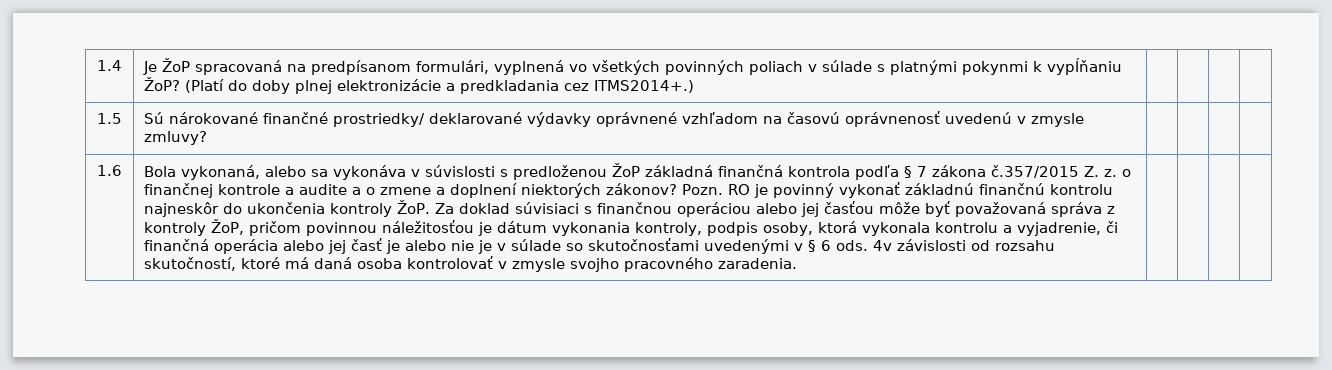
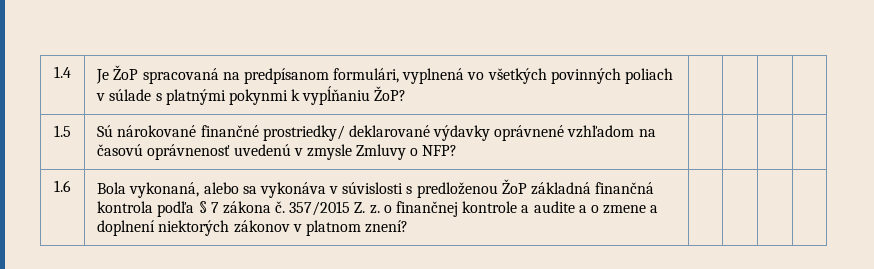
[185,79,695,94] (Platí do doby plnej elektronizácie a predkladania cez ITMS2014+.) -> (407, 93) none
[144,131,208,145] zmluvy? -> [356,144,458,160] Zmluvy o NFP?
[991,165,1080,178] č.357/2015 -> [275,201,351,216] č. 357/2015
[606,182,1114,198] [144,200,1116,217] [144,219,1119,236] [144,238,1056,254] [144,256,798,272] zákonov? Pozn. RO je povinný vykonať základnú finančnú kontrolu najneskôr do ukončenia kontroly ŽoP. Za doklad súvisiaci s finančnou operáciou alebo jej časťou môže byť považovaná správa z kontroly ŽoP, pričom povinnou náležitosťou je dátum vykonania kontroly, podpis osoby, ktorá vykonala kontrolu a vyjadrenie, či finančná operácia alebo jej časť je alebo nie je v súlade so skutočnosťami uvedenými v § 6 ods. 4v závislosti od rozsahu skutočností, ktoré má daná osoba kontrolovať v zmysle svojho pracovného zaradenia. -> [233,220,409,236] zákonov v platnom znení?

